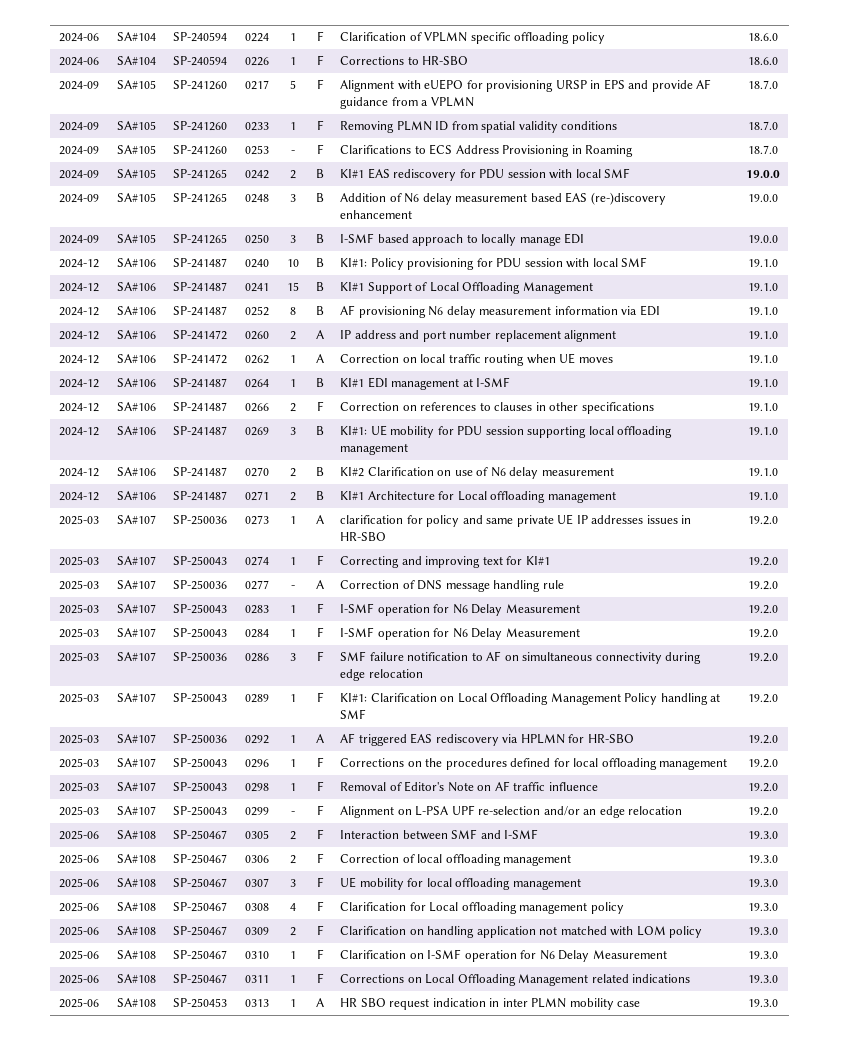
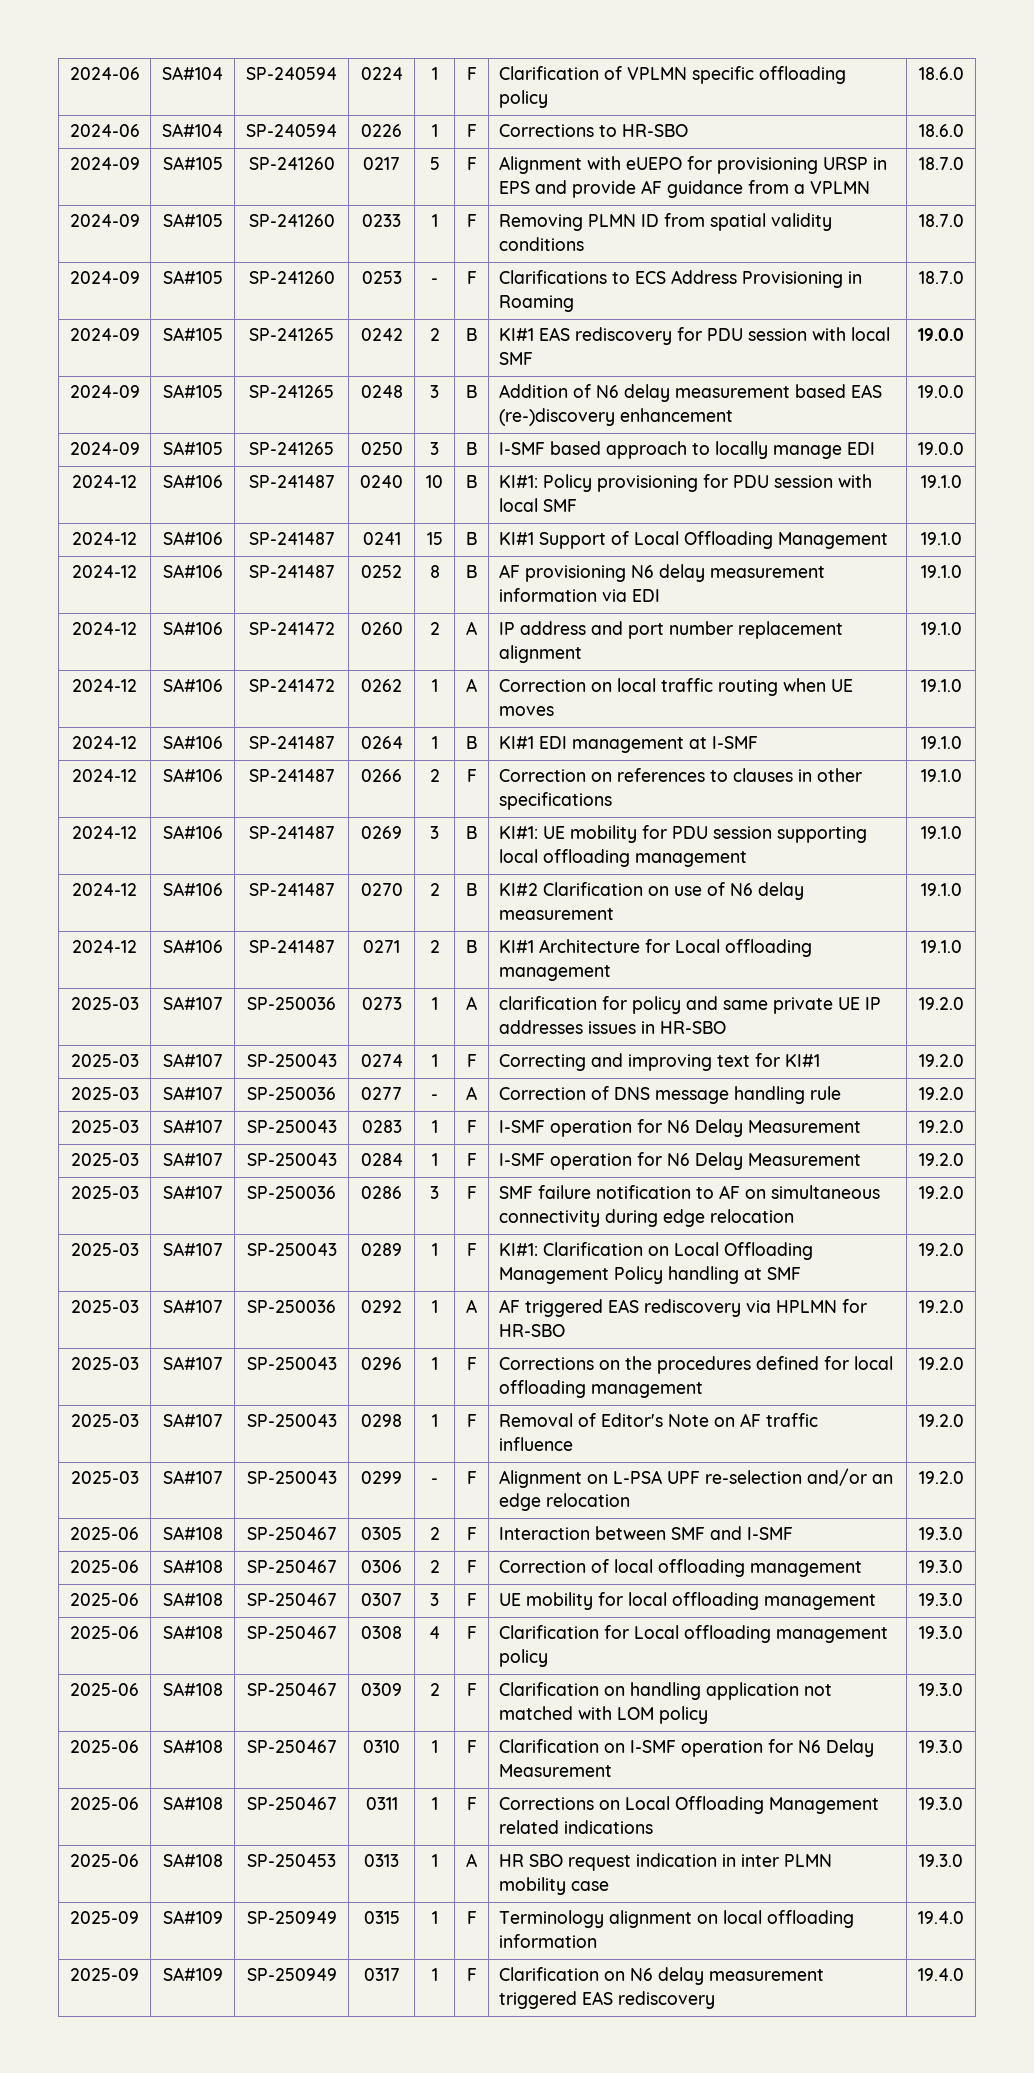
(778, 1003) none -> [70,1911,139,1924] [162,1910,223,1924] [246,1911,337,1924] [363,1911,400,1924] [431,1911,438,1924] [466,1911,477,1924] [498,1910,854,1928] [498,1934,597,1948] [918,1911,964,1924] [70,1968,139,1981] [162,1967,223,1981] [246,1968,337,1981] [363,1968,400,1981] [431,1968,438,1981] [466,1968,477,1981] [498,1967,824,1985] [498,1991,715,2009] [918,1968,964,1981] // 2025-09 | SA#109 | SP-250949 | 0315 | 1 | F | Terminology alignment on local offloading information | 19.4.0 // 2025-09 | SA#109 | SP-250949 | 0317 | 1 | F | Clarification on N6 delay measurement triggered EAS rediscovery | 19.4.0

